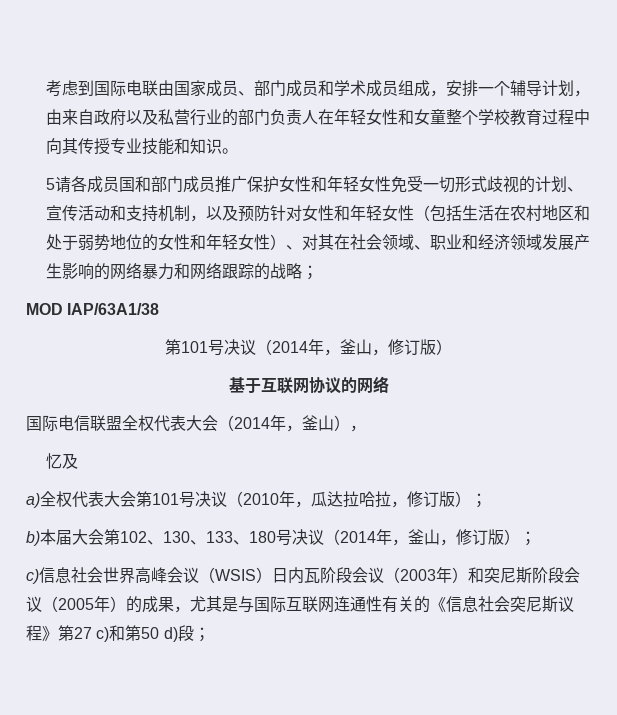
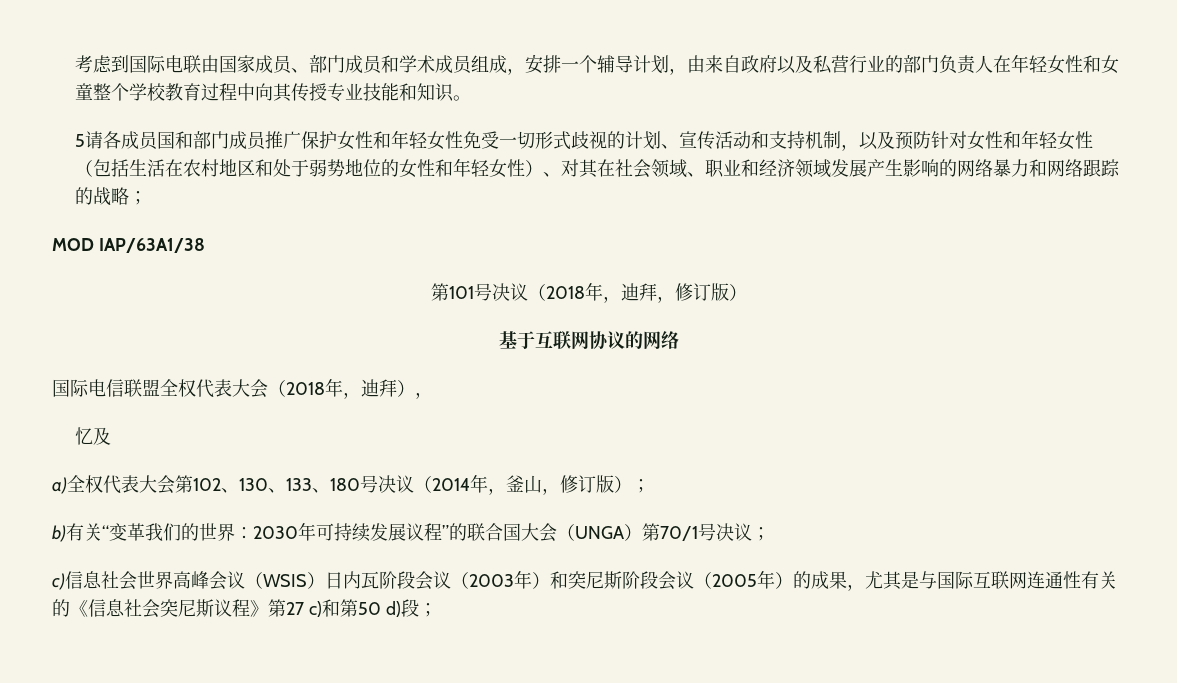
[272,339,372,356] 2014年，釜山 -> [545,282,657,303] 2018年，迪拜
[234,415,334,432] 2014年，釜山 -> [286,378,397,399] 2018年，迪拜
[152,491,487,508] [26,529,120,546] 101号决议（2010年，瓜达拉哈拉，修订版）； // b)本届大会第 -> (193, 484) none
(536, 538) none -> [52,522,770,542] // b)有关“变革我们的世界：2030年可持续发展议程”的联合国大会（UNGA）第70/1号决议；

